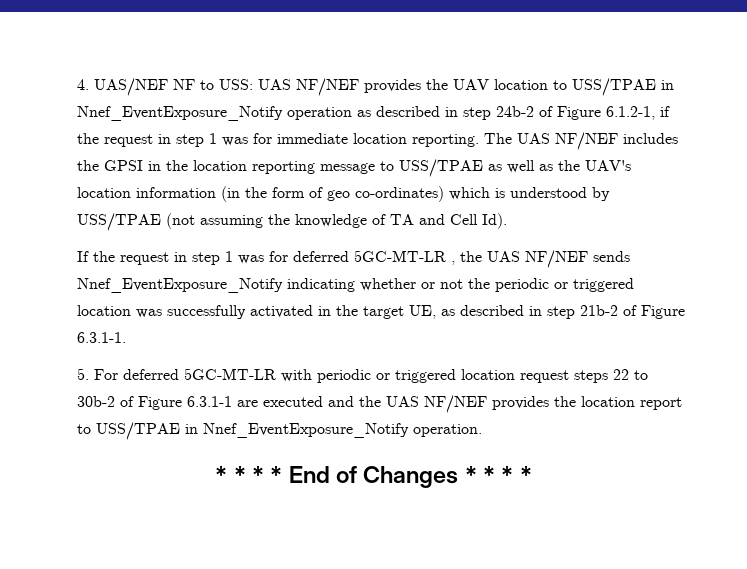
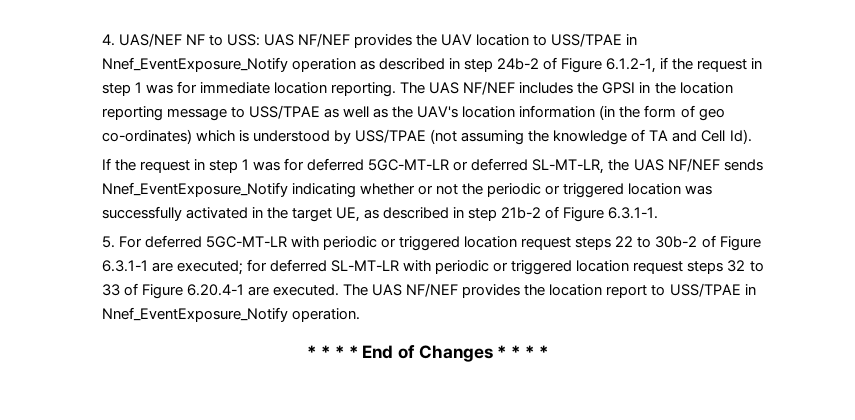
[451,261,456,265] , -> [453,158,605,174] or deferred SL-MT-LR,
[263,396,382,407] executed and the -> [176,259,764,275] [101,283,369,299] executed; for deferred SL-MT-LR with periodic or triggered location request steps 32 to 33 of Figure 6.20.4-1 are executed. The

